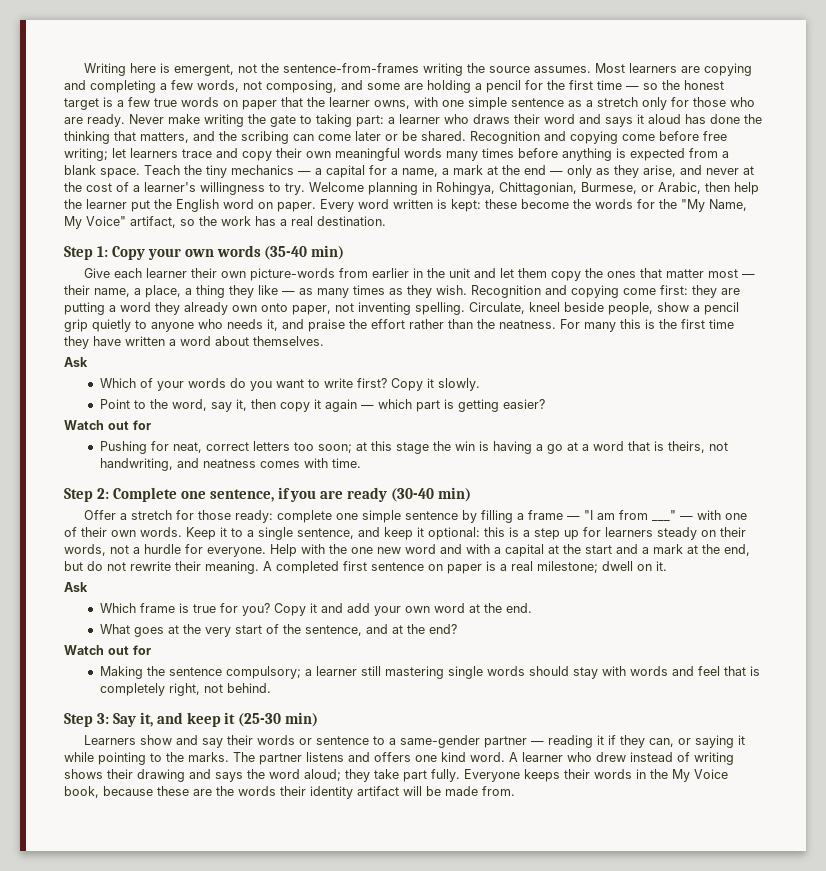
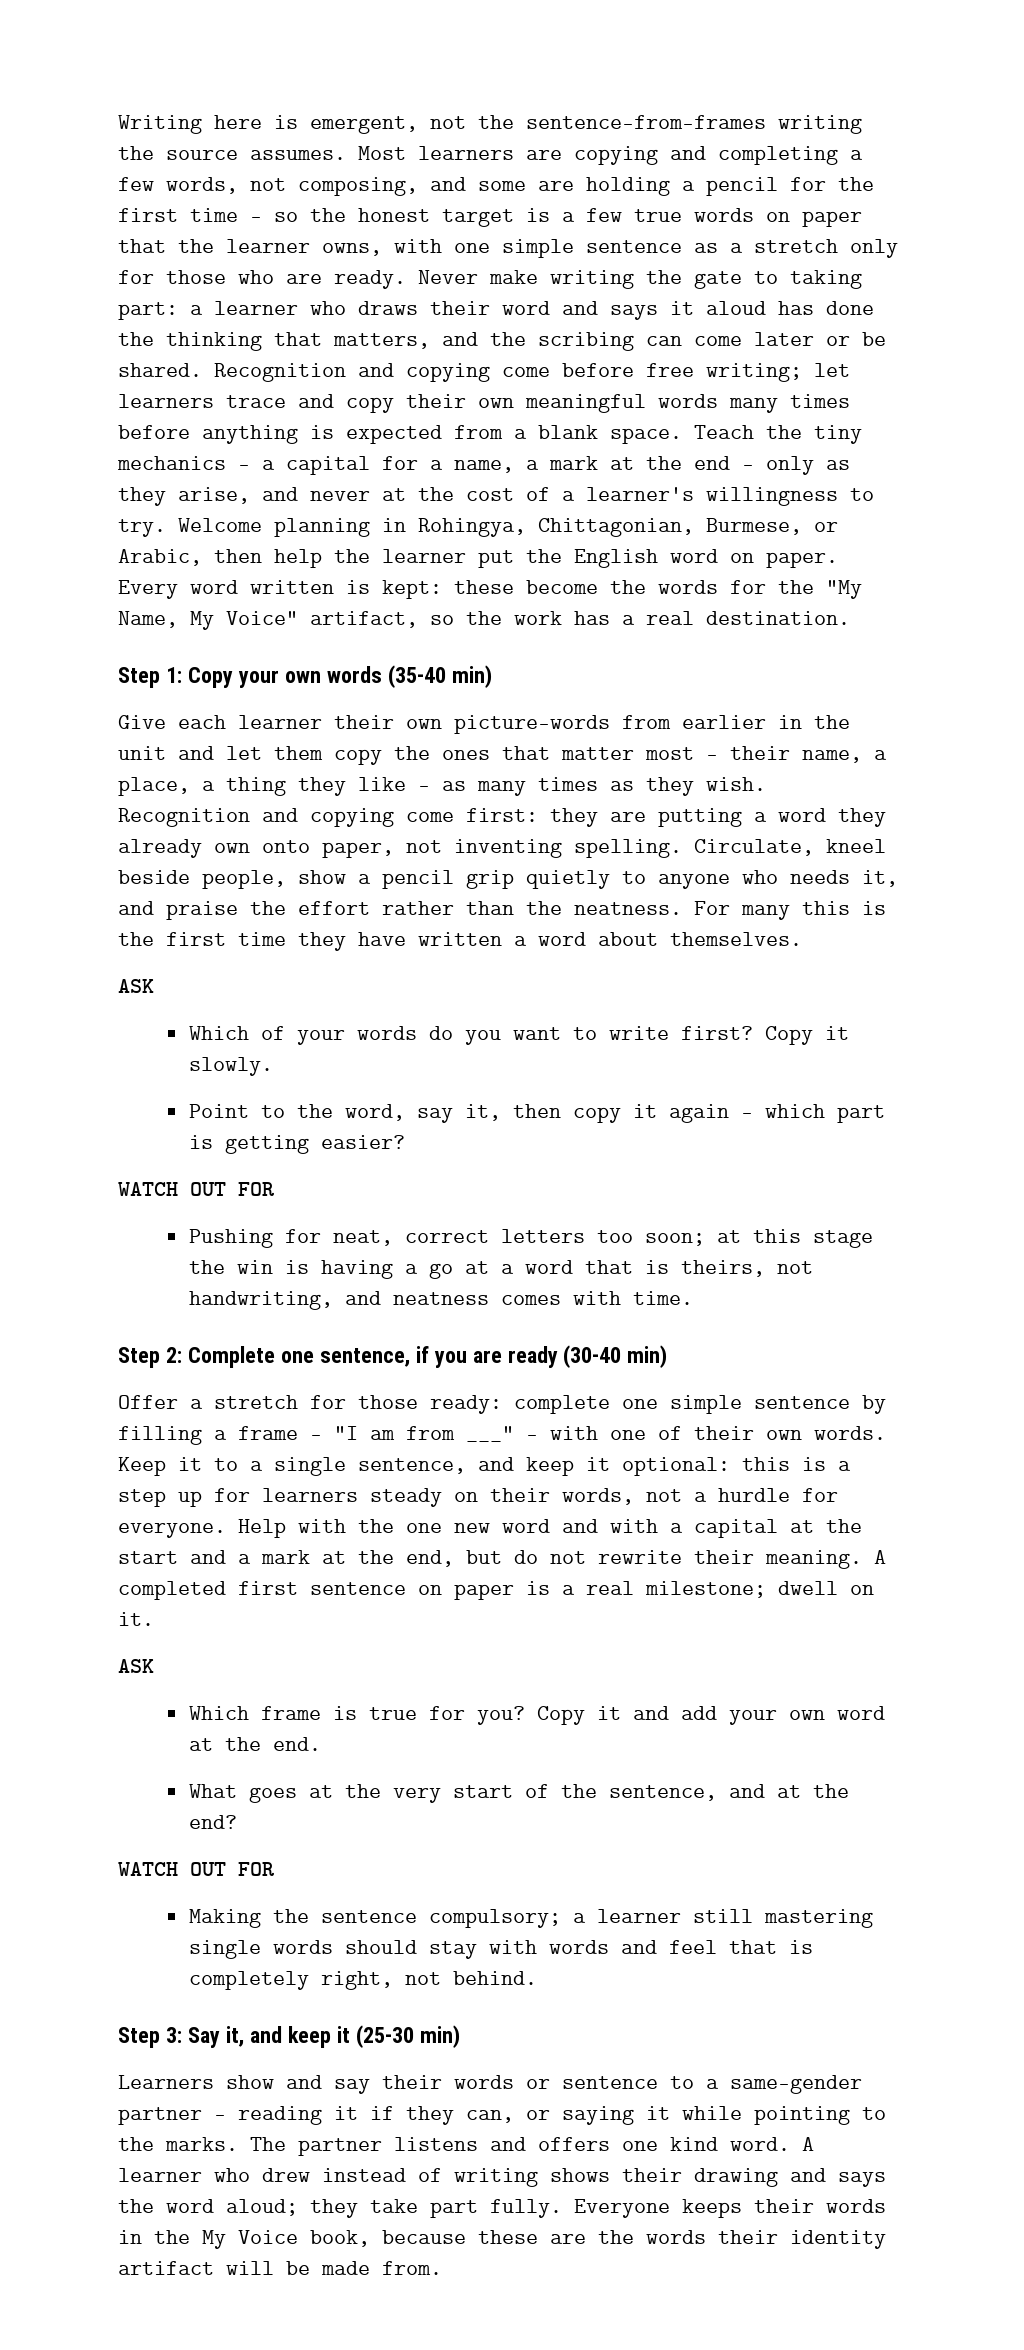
[64,357,88,367] Ask -> [118,979,154,993] ASK
[64,420,151,430] Watch out for -> [118,1182,274,1196] WATCH OUT FOR
[64,582,88,592] Ask -> [118,1659,154,1673] ASK
[64,645,151,655] Watch out for -> [118,1862,274,1876] WATCH OUT FOR

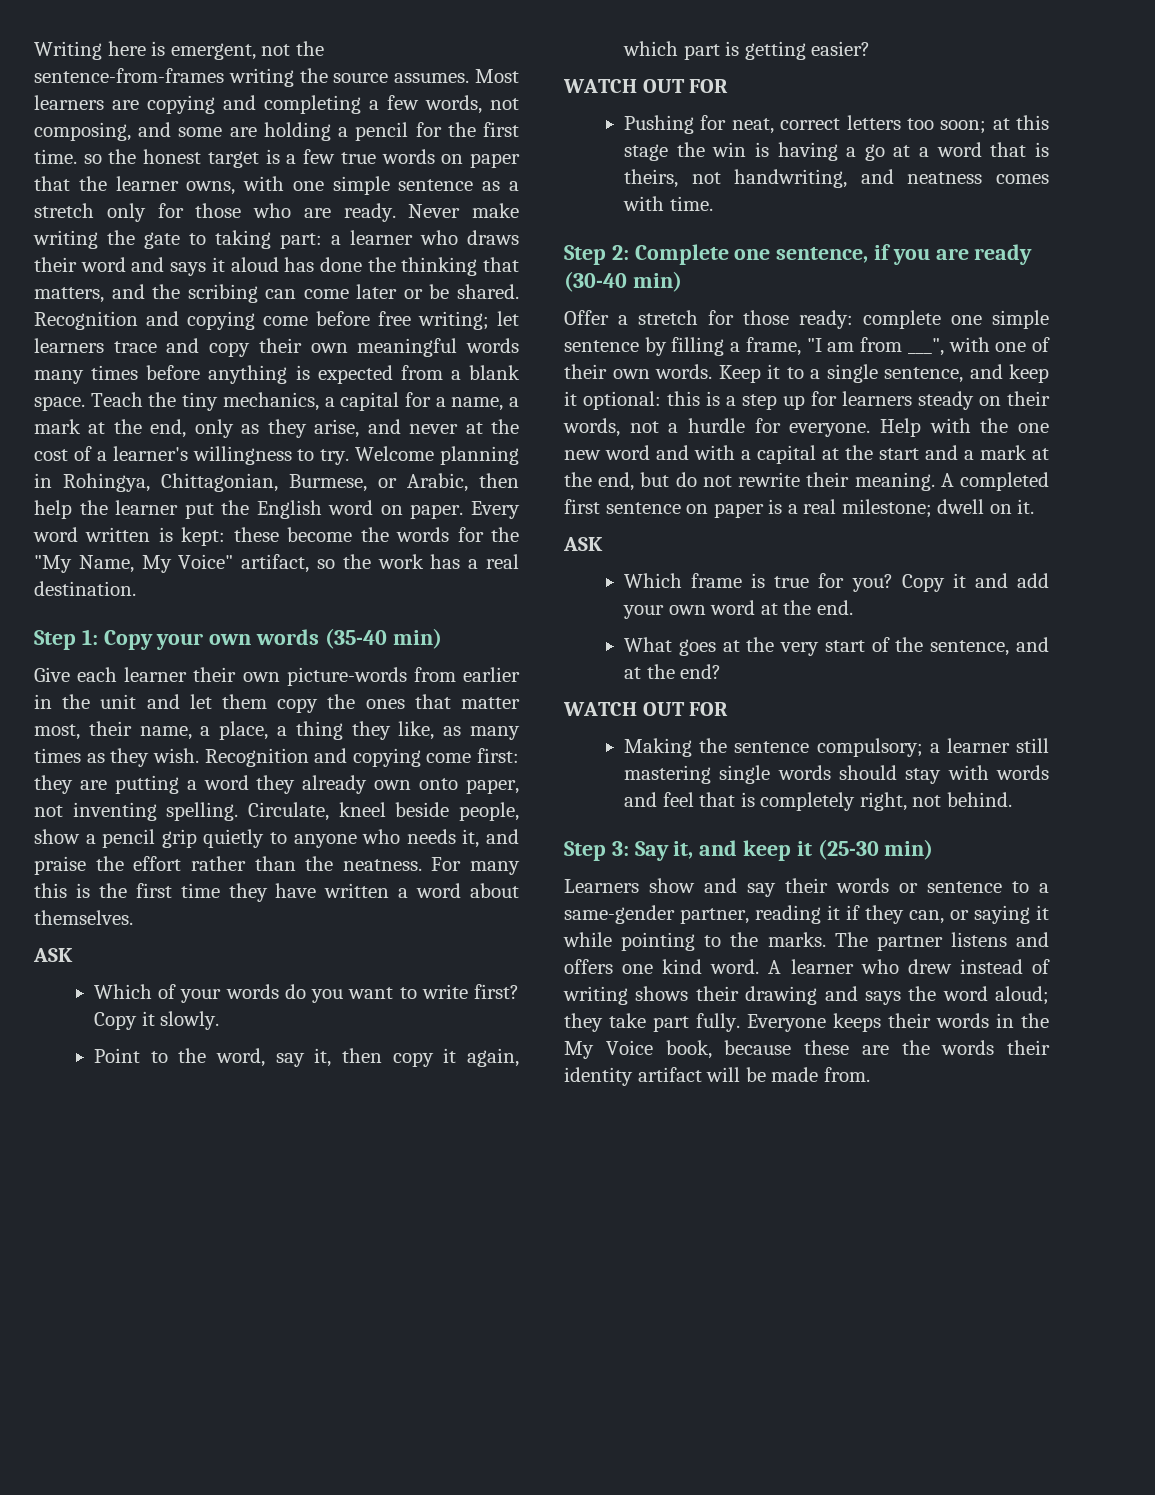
[190,208,262,222] time — -> [34,149,77,164] time.
[117,456,250,470] mechanics — -> [222,392,319,411] mechanics,
[694,456,754,470] end — -> [150,419,187,438] end,
[645,747,718,760] most — -> [34,724,80,740] most,
[358,777,430,791] like — -> [398,721,435,740] like,
[668,1104,753,1123] again — -> [467,1048,519,1067] again,
[238,1426,322,1440] frame — -> [745,337,801,356] frame,
[466,1426,538,1442] ___" — -> [907,338,944,356] ___",
[118,2107,226,2125] partner — -> [680,908,749,924] partner,

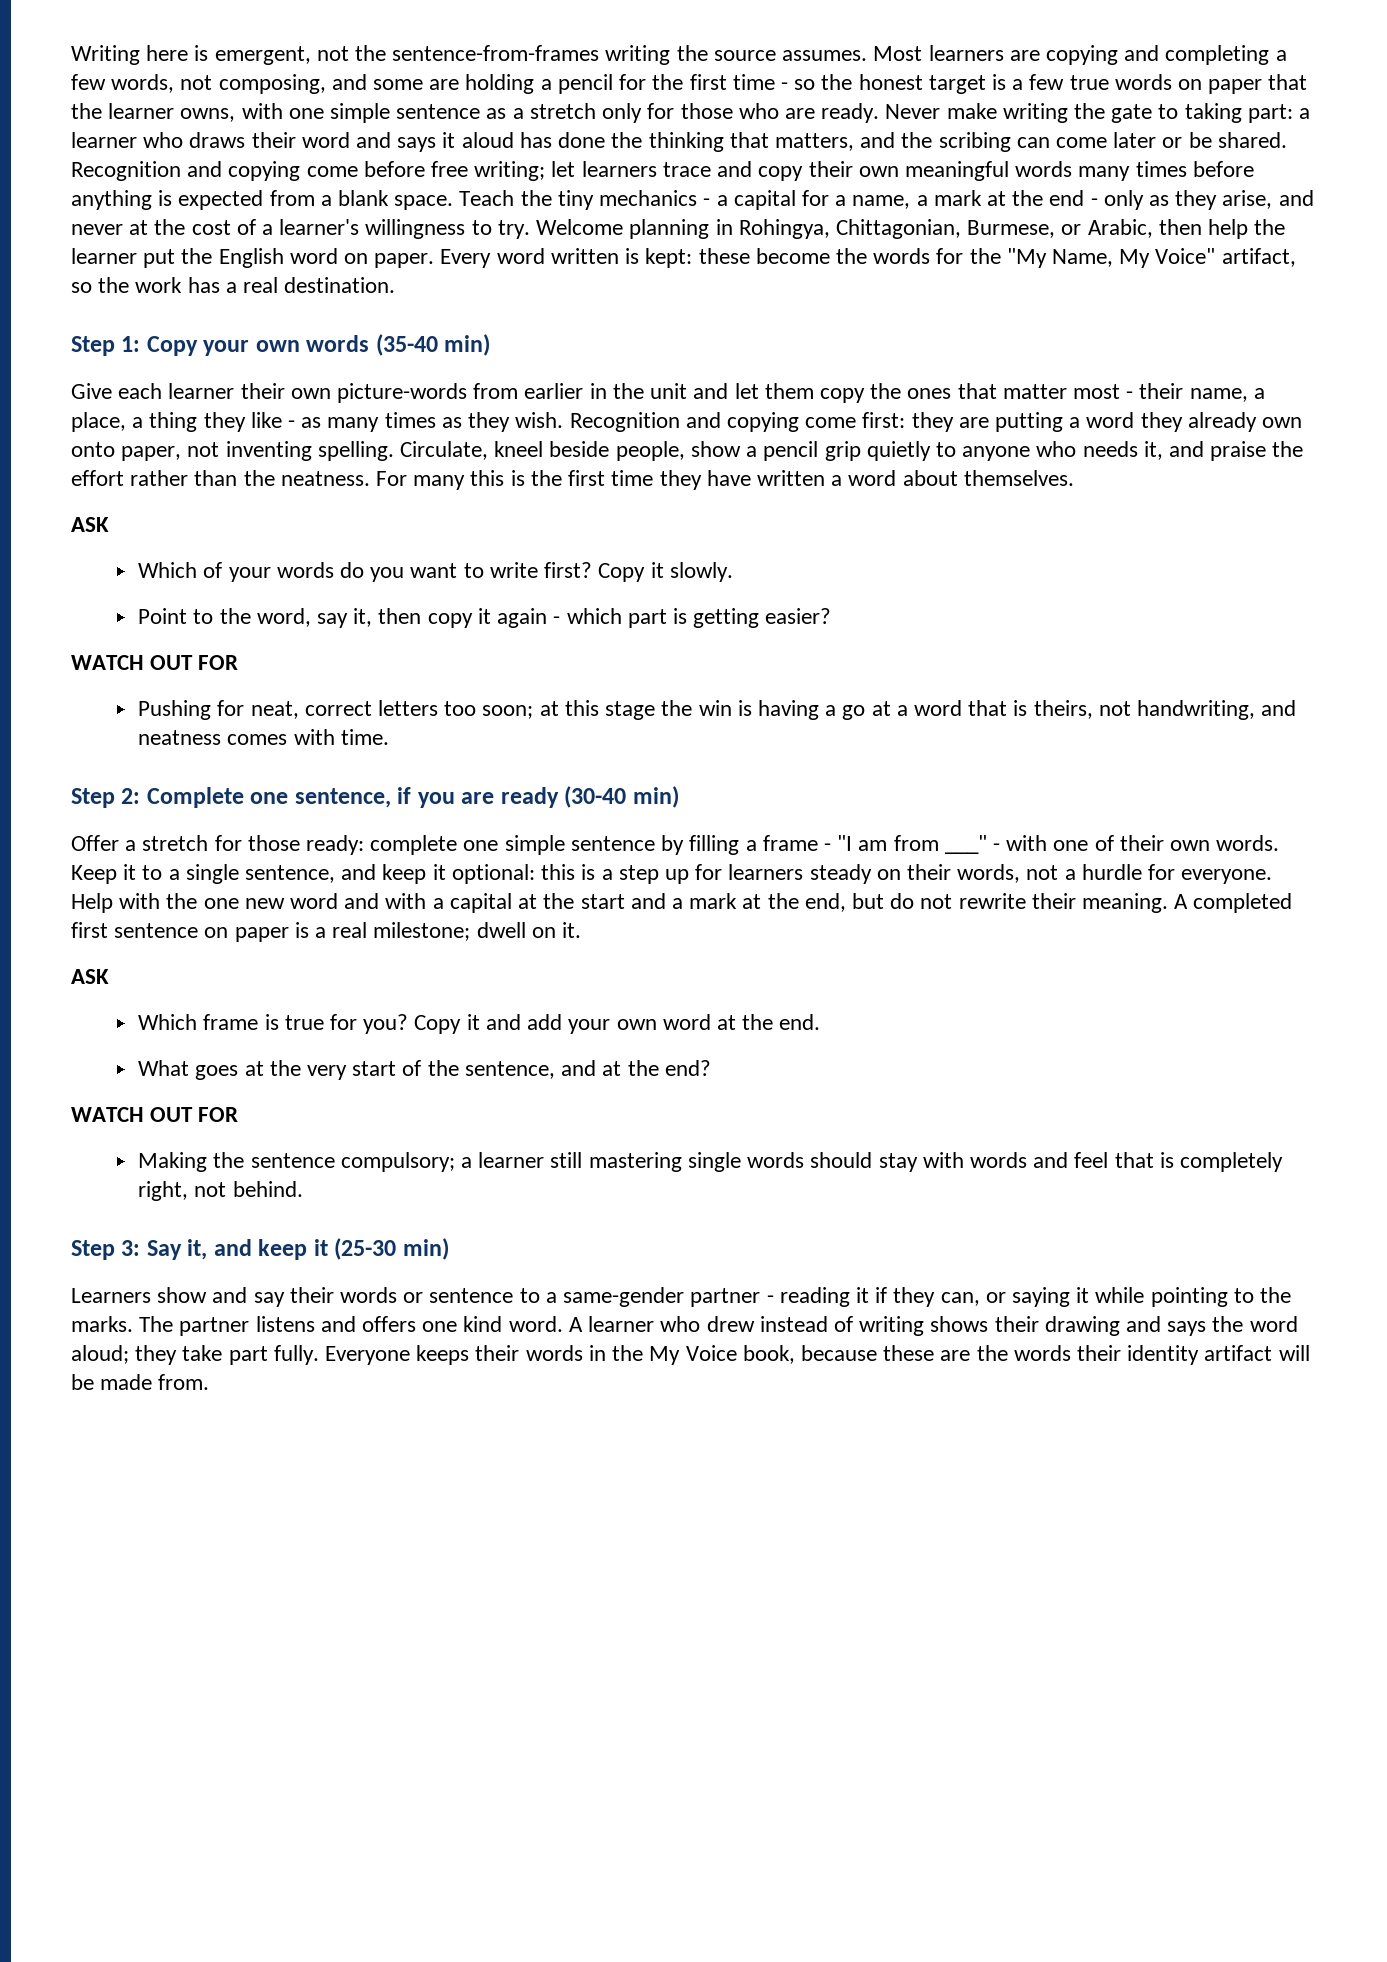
[34,149,77,164] time. -> [732,74,788,90] time -
[222,392,319,411] mechanics, -> [599,190,711,206] mechanics -
[150,419,187,438] end, -> [1049,190,1098,206] end -
[34,724,80,740] most, -> [1072,384,1134,399] most -
[398,721,435,740] like, -> [250,412,296,428] like -
[467,1048,519,1067] again, -> [497,608,561,628] again -
[745,337,801,356] frame, -> [762,835,831,851] frame -
[907,338,944,356] ___", -> [944,835,1000,854] ___" -
[680,908,749,924] partner, -> [690,1288,774,1307] partner -

